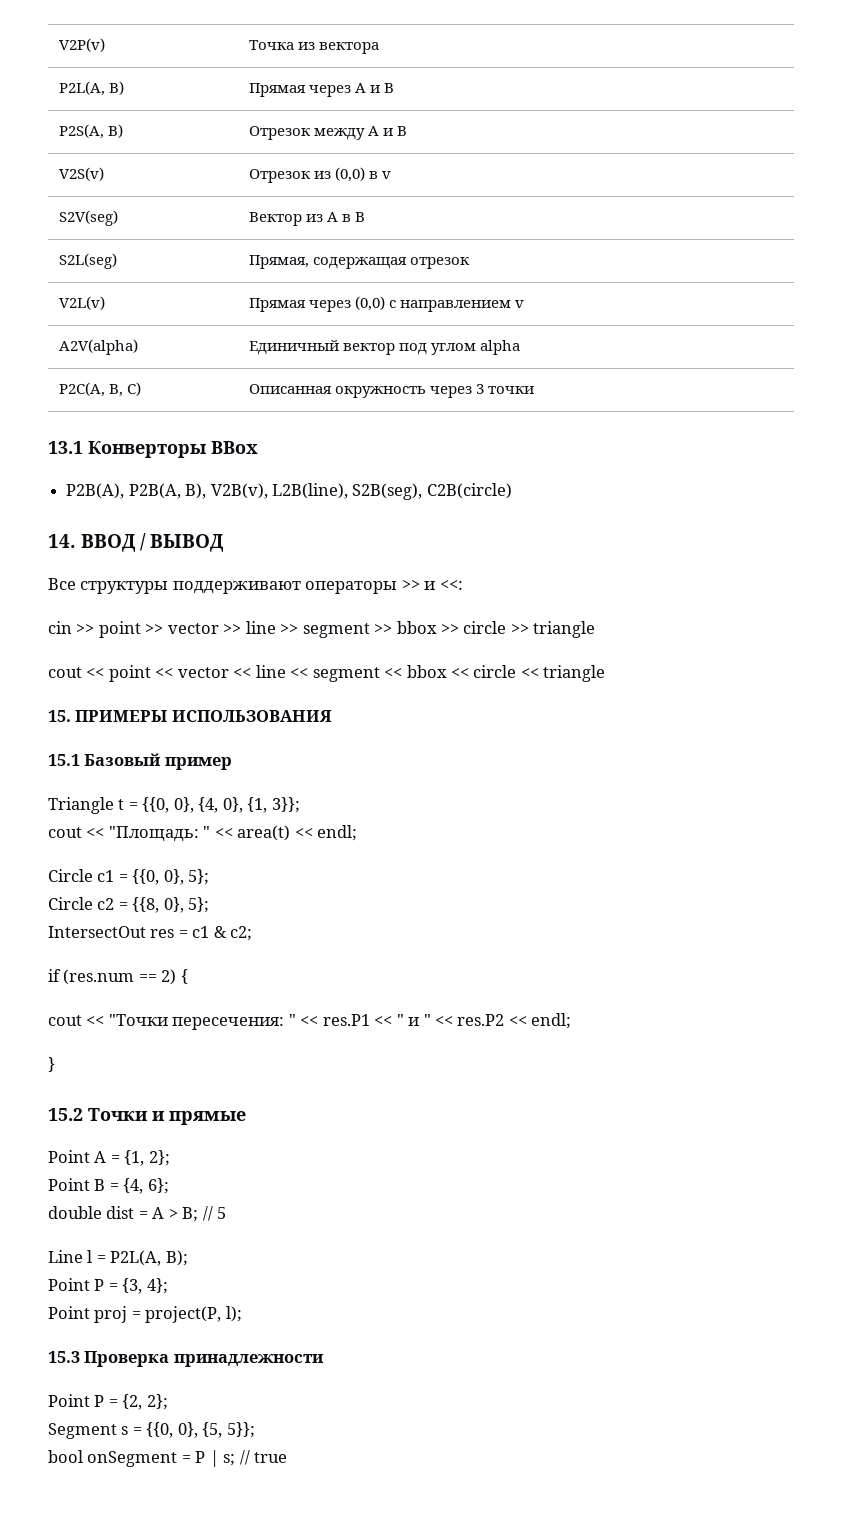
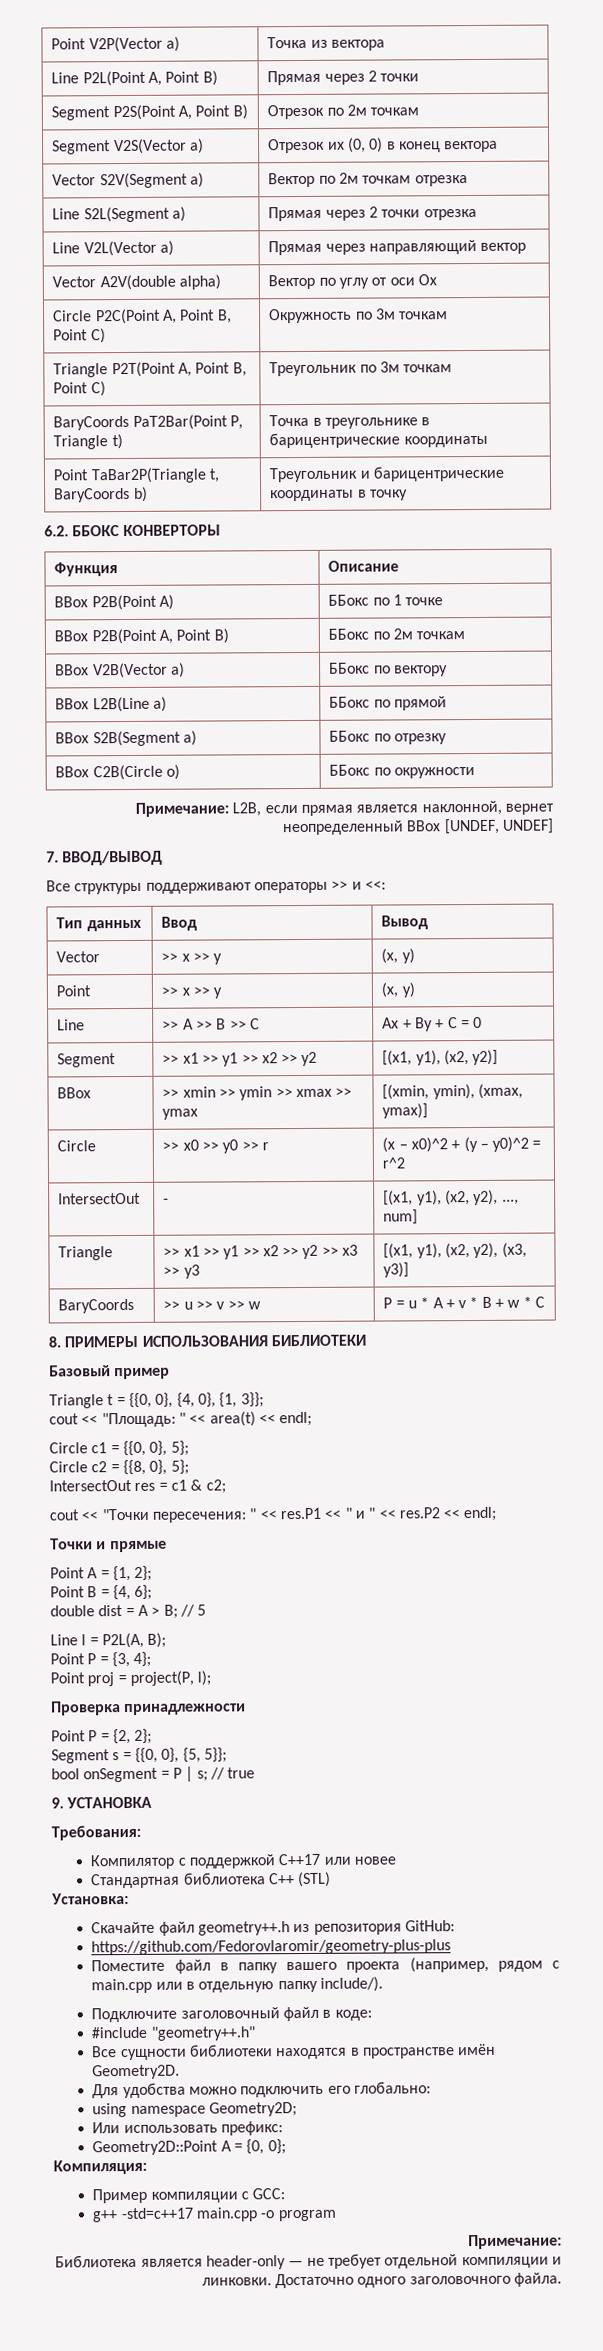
[58,38,105,52] V2P(v) -> [51,36,180,53] Point V2P(Vector a)
[58,81,105,96] P2L(A, -> [51,70,201,87] Line P2L(Point A, Point
[354,83,395,93] [58,124,123,139] [248,126,408,140] [58,167,104,181] [248,167,392,183] [58,210,118,226] [248,212,366,226] [58,253,117,269] [248,255,470,269] [58,296,105,310] [248,296,525,312] [58,339,138,355] [248,340,521,355] [58,382,141,397] [248,384,535,398] [48,441,258,458] [66,483,512,500] [48,533,224,552] A и B // P2S(A, B) | Отрезок между A и B // V2S(v) | Отрезок из (0,0) в v // S2V(seg) | Вектор из A в B // S2L(seg) | Прямая, содержащая отрезок // V2L(v) | Прямая через (0,0) с направлением v // A2V(alpha) | Единичный вектор под углом alpha // P2C(A, B, C) | Описанная окружность через 3 точки // 13.1 Конверторы BBox // P2B(A), P2B(A, B), V2B(v), L2B(line), S2B(seg), C2B(circle) // 14. ВВОД / ВЫВОД -> [367,70,420,82] [51,104,248,121] [267,104,420,120] [52,138,204,155] [268,137,499,154] [52,172,204,189] [268,172,468,188] [52,206,186,223] [268,206,477,222] [52,240,174,257] [268,239,527,256] [52,274,221,291] [268,274,437,290] [53,308,232,325] [53,328,106,344] [269,308,449,324] [53,361,247,378] [53,381,106,397] [269,361,453,377] [53,414,243,431] [53,434,123,450] [269,414,431,429] [269,432,488,449] [53,467,220,484] [54,486,148,503] [269,465,505,483] [270,489,408,502] [44,524,221,537] [54,562,119,577] [328,560,400,572] [54,594,174,611] [328,594,444,606] [54,628,229,645] [328,628,466,640] [55,662,185,679] [329,662,448,677] [55,696,167,713] [329,696,447,711] [55,730,197,747] [329,730,447,745] [55,764,180,781] [329,764,475,779] [135,800,554,817] [282,818,554,836] [46,850,164,866] 2 точки // Segment P2S(Point A, Point B) | Отрезок по 2м точкам // Segment V2S(Vector a) | Отрезок их (0, 0) в конец вектора // Vector S2V(Segment a) | Вектор по 2м точкам отрезка // Line S2L(Segment a) | Прямая через 2 точки отрезка // Line V2L(Vector a) | Прямая через направляющий вектор // Vector A2V(double alpha) | Вектор по углу от оси Ox // Circle P2C(Point A, Point B, Point C) | Окружность по 3м точкам // Triangle P2T(Point A, Point B, Point C) | Треугольник по 3м точкам // BaryCoords PaT2Bar(Point P, Triangle t) | Точка в треугольнике в барицентрические координаты // Point TaBar2P(Triangle t, BaryCoords b) | Треугольник и барицентрические координаты в точку // 6.2. ББОКС КОНВЕРТОРЫ // Функция | Описание // BBox P2B(Point A) | ББокс по 1 точке // BBox P2B(Point A, Point B) | ББокс по 2м точкам // BBox V2B(Vector a) | ББокс по вектору // BBox L2B(Line a) | ББокс по прямой // BBox S2B(Segment a) | ББокс по отрезку // BBox C2B(Circle o) | ББокс по окружности // Примечание: L2B, если прямая является наклонной, вернет неопределенный BBox [UNDEF, UNDEF] // 7. ВВОД/ВЫВОД
[48,621,596,638] [48,665,606,682] [48,710,71,722] // cin >> point >> vector >> line >> segment >> bbox >> circle >> triangle // cout << point << vector << line << segment << bbox << circle << triangle // 15. -> [56,917,142,932] [161,916,199,931] [381,915,430,930] [56,951,101,963] [161,952,223,965] [381,948,415,964] [56,985,92,997] [161,986,223,999] [381,982,415,998] [57,1019,86,1031] [162,1018,260,1030] [382,1016,483,1032] [57,1053,117,1068] [162,1051,318,1067] [382,1049,499,1066] [57,1087,92,1099] [162,1086,353,1101] [162,1108,199,1120] [382,1083,523,1100] [382,1103,429,1119] [57,1140,97,1152] [162,1139,269,1154] [382,1136,542,1153] [382,1157,406,1169] [58,1192,142,1205] [163,1198,170,1204] [383,1189,519,1206] [383,1209,419,1225] [58,1246,114,1261] [163,1244,359,1260] [163,1264,200,1279] [383,1242,527,1259] [383,1262,410,1278] [58,1298,135,1314] [163,1300,261,1310] [383,1296,546,1309] [48,1336,61,1348] // Тип данных | Ввод | Вывод // Vector | >> x >> y | (x, y) // Point | >> x >> y | (x, y) // Line | >> A >> B >> C | Ax + By + C = 0 // Segment | >> x1 >> y1 >> x2 >> y2 | [(x1, y1), (x2, y2)] // BBox | >> xmin >> ymin >> xmax >> ymax | [(xmin, ymin), (xmax, ymax)] // Circle | >> x0 >> y0 >> r | (x – x0)^2 + (y – y0)^2 = r^2 // IntersectOut | - | [(x1, y1), (x2, y2), ..., num] // Triangle | >> x1 >> y1 >> x2 >> y2 >> x3 >> y3 | [(x1, y1), (x2, y2), (x3, y3)] // BaryCoords | >> u >> v >> w | P = u * A + v * B + w * C // 8.
[48,754,80,766] // 15.1 -> [270,1334,366,1347] БИБЛИОТЕКИ //
[48,969,188,985] // if (res.num == 2) { -> (226, 1486) none
[48,1057,55,1072] [48,1108,83,1121] } // 15.2 -> (497, 1514) none
[48,1351,80,1363] 15.3 -> (212, 1678) none
(288, 1457) none -> [51,1796,153,1809] [51,1824,141,1841] [90,1853,396,1870] [91,1871,332,1889] [51,1893,129,1905] [91,1920,455,1936] [91,1939,452,1956] [91,1956,560,1974] [91,1976,383,1994] [91,2006,372,2023] [91,2026,255,2041] [92,2043,497,2061] [92,2064,181,2080] [92,2081,431,2099] [92,2102,297,2118] [92,2121,283,2136] [92,2139,286,2156] [53,2159,147,2175] [92,2188,286,2204] [92,2207,337,2223] [468,2234,562,2250] [55,2253,562,2270] [201,2272,562,2289] // 9. УСТАНОВКА // Требования: // Компилятор с поддержкой C++17 или новее // Стандартная библиотека C++ (STL) // Установка: // Скачайте файл geometry++.h из репозитория GitHub: // https://github.com/FedorovIaromir/geometry-plus-plus // Поместите файл в папку вашего проекта (например, рядом с main.cpp или в отдельную папку include/). // Подключите заголовочный файл в коде: // #include "geometry++.h" // Все сущности библиотеки находятся в пространстве имён Geometry2D. // Для удобства можно подключить его глобально: // using namespace Geometry2D; // Или использовать префикс: // Geometry2D::Point A = {0, 0}; // Компиляция: // Пример компиляции с GCC: // g++ -std=c++17 main.cpp -o program // Примечание: // Библиотека является header-only — не требует отдельной компиляции и линковки. Достаточно одного заголовочного файла.

